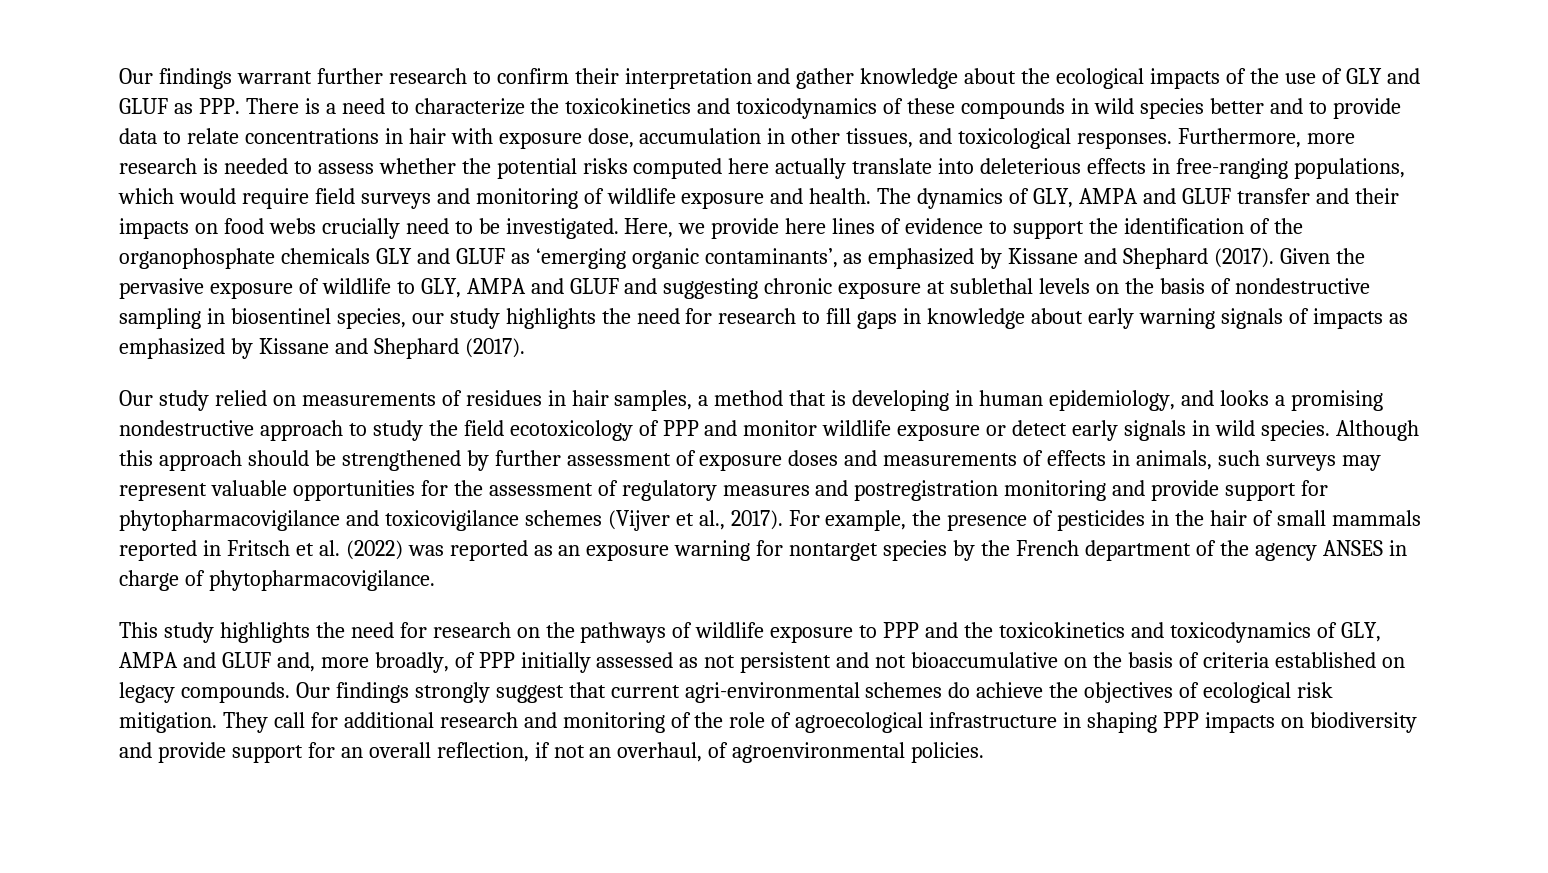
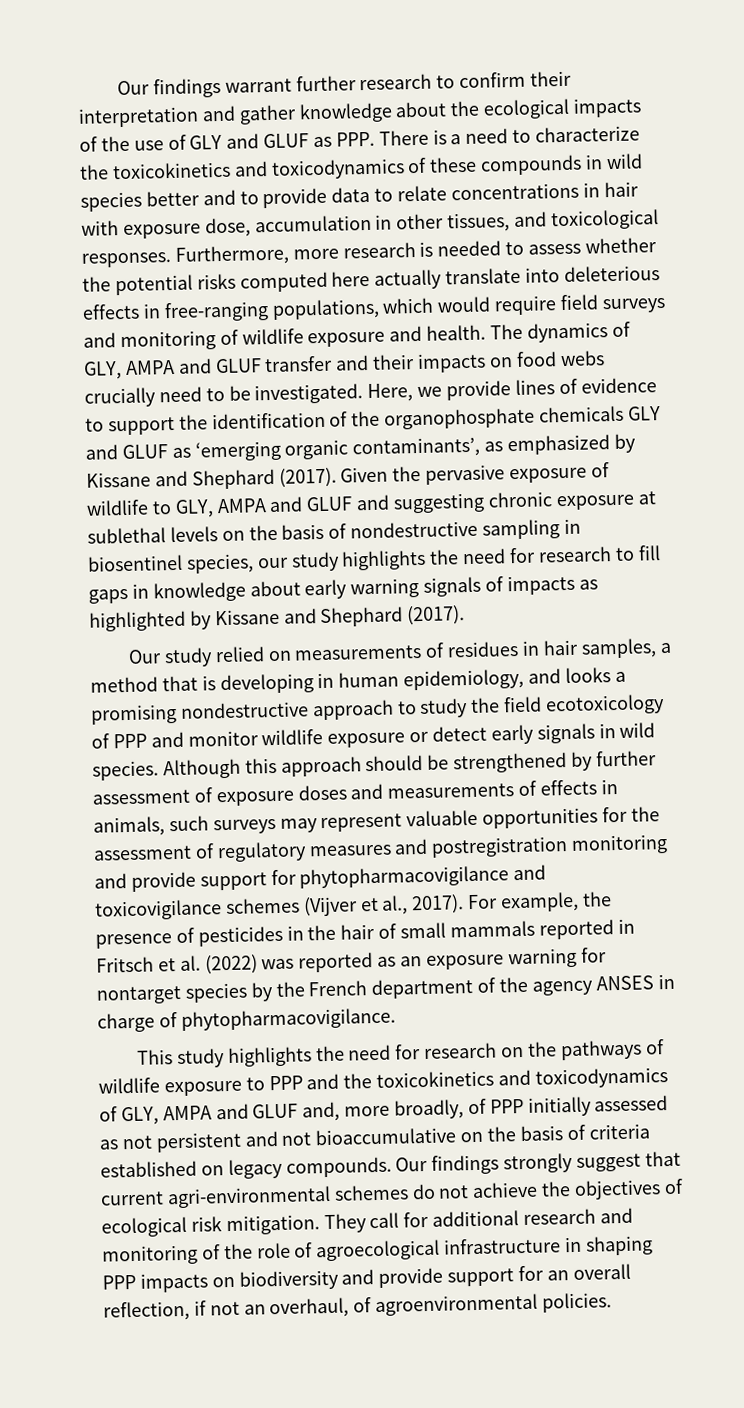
[785,218,827,234] here -> (512, 390) none
[119,338,225,359] emphasized -> [89,610,186,632] highlighted
(971, 690) none -> [438,1185,470,1199] not

